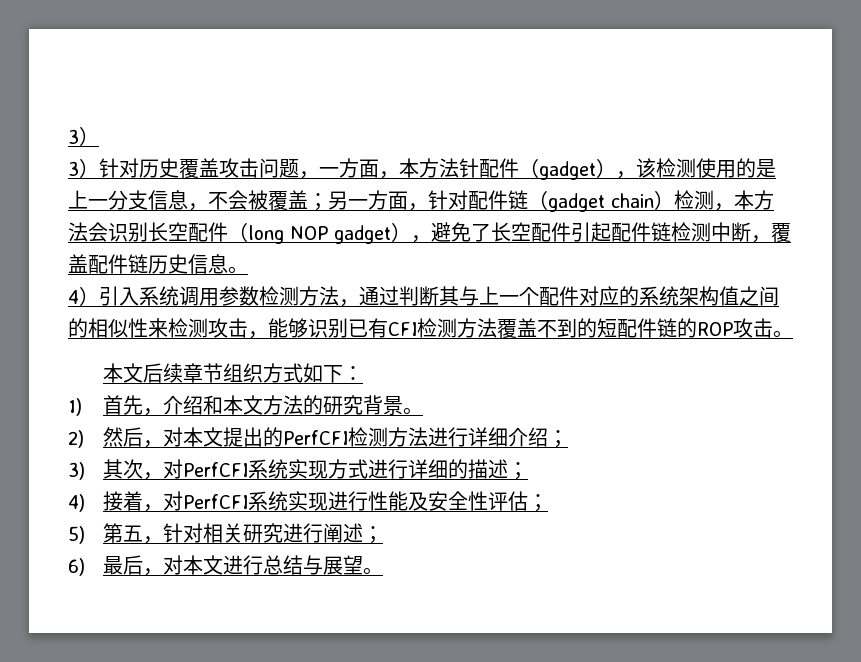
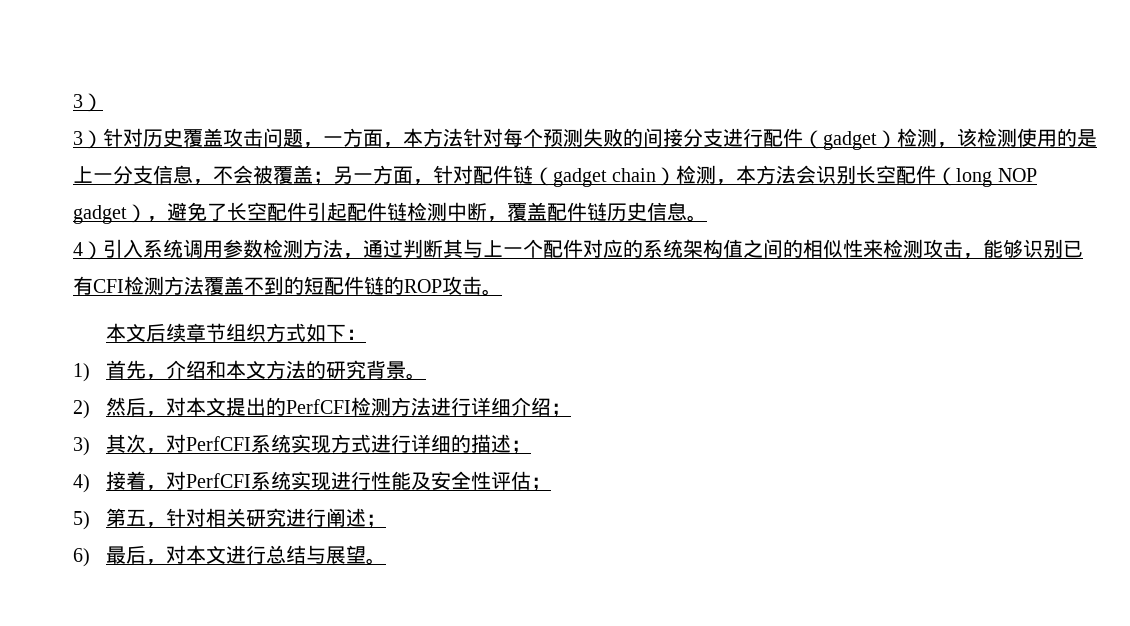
(479, 168) none -> [483,128,763,147] 对每个预测失败的间接分支进行
(616, 168) none -> [897,128,937,147] 检测

